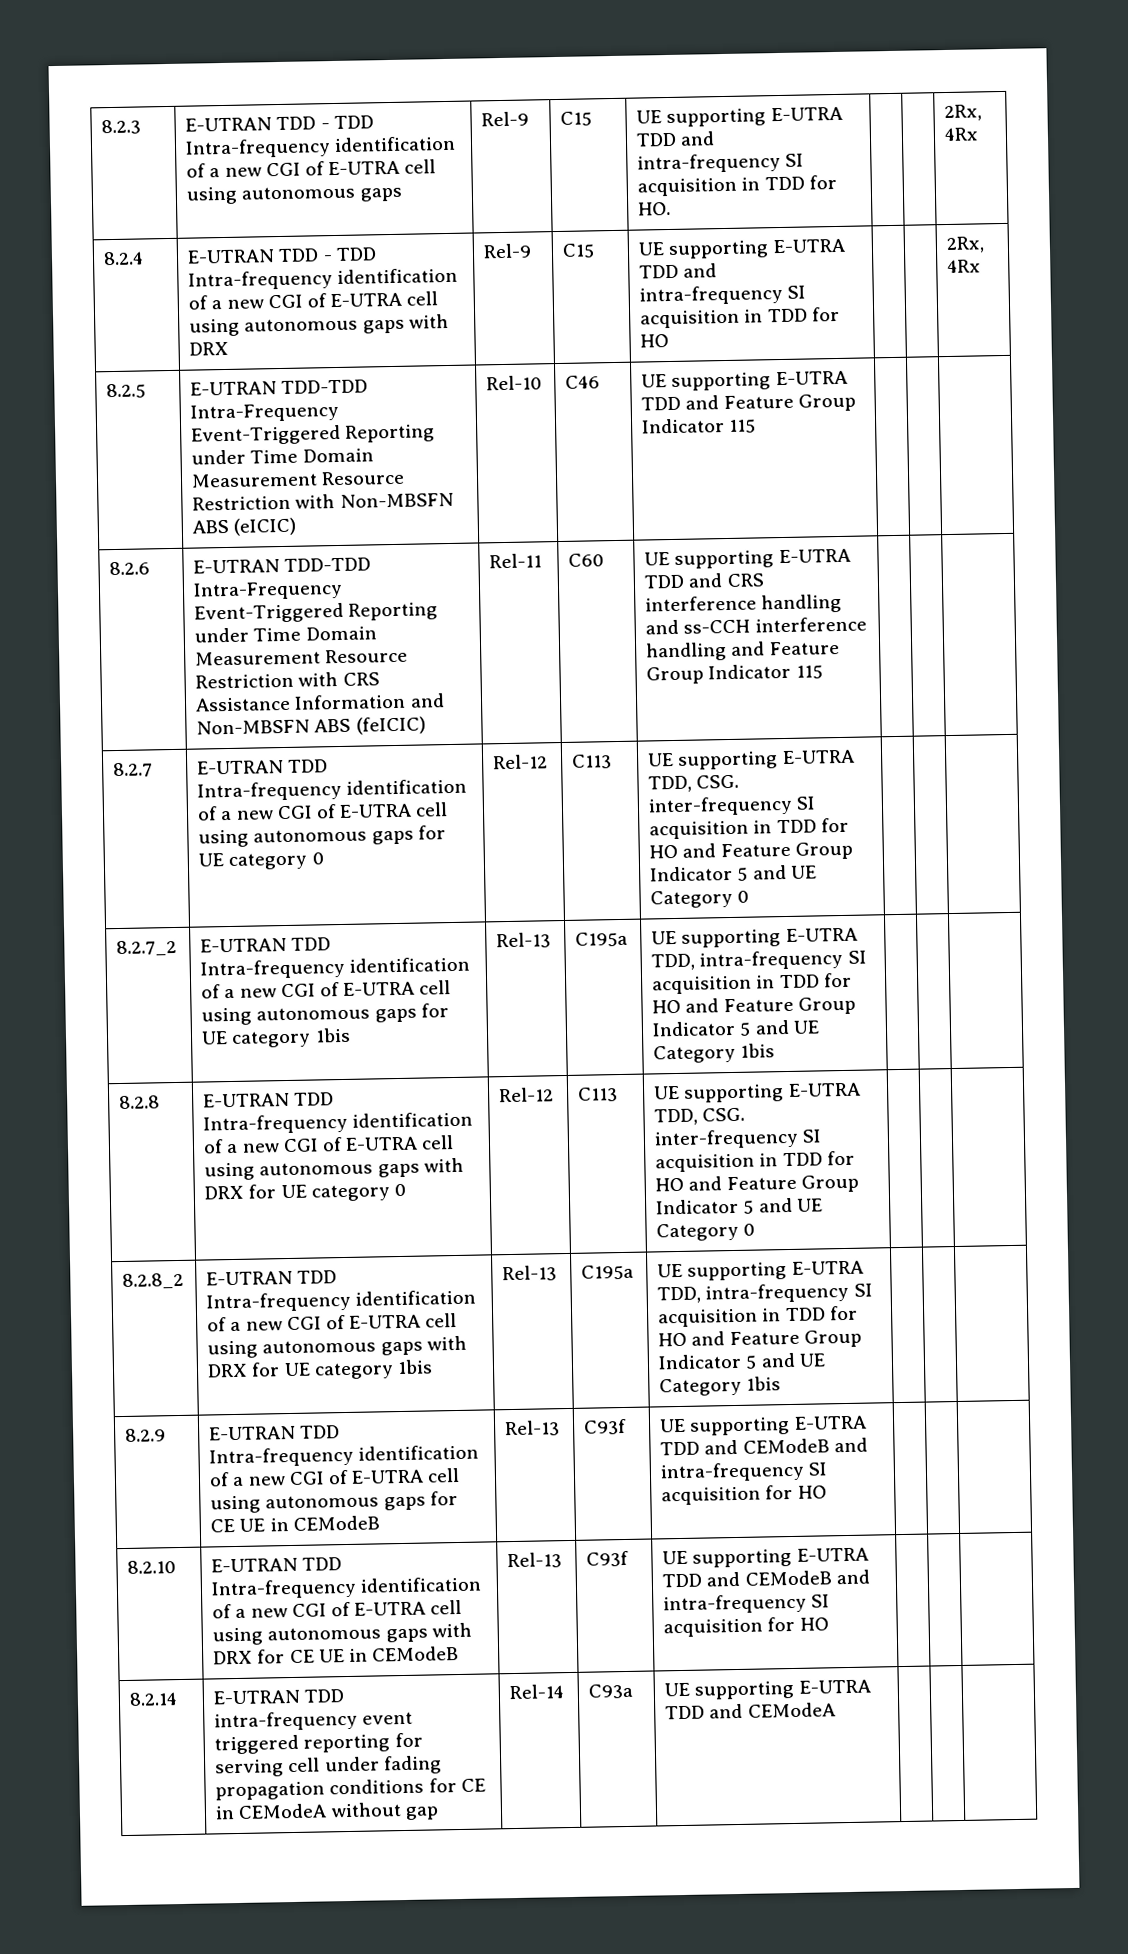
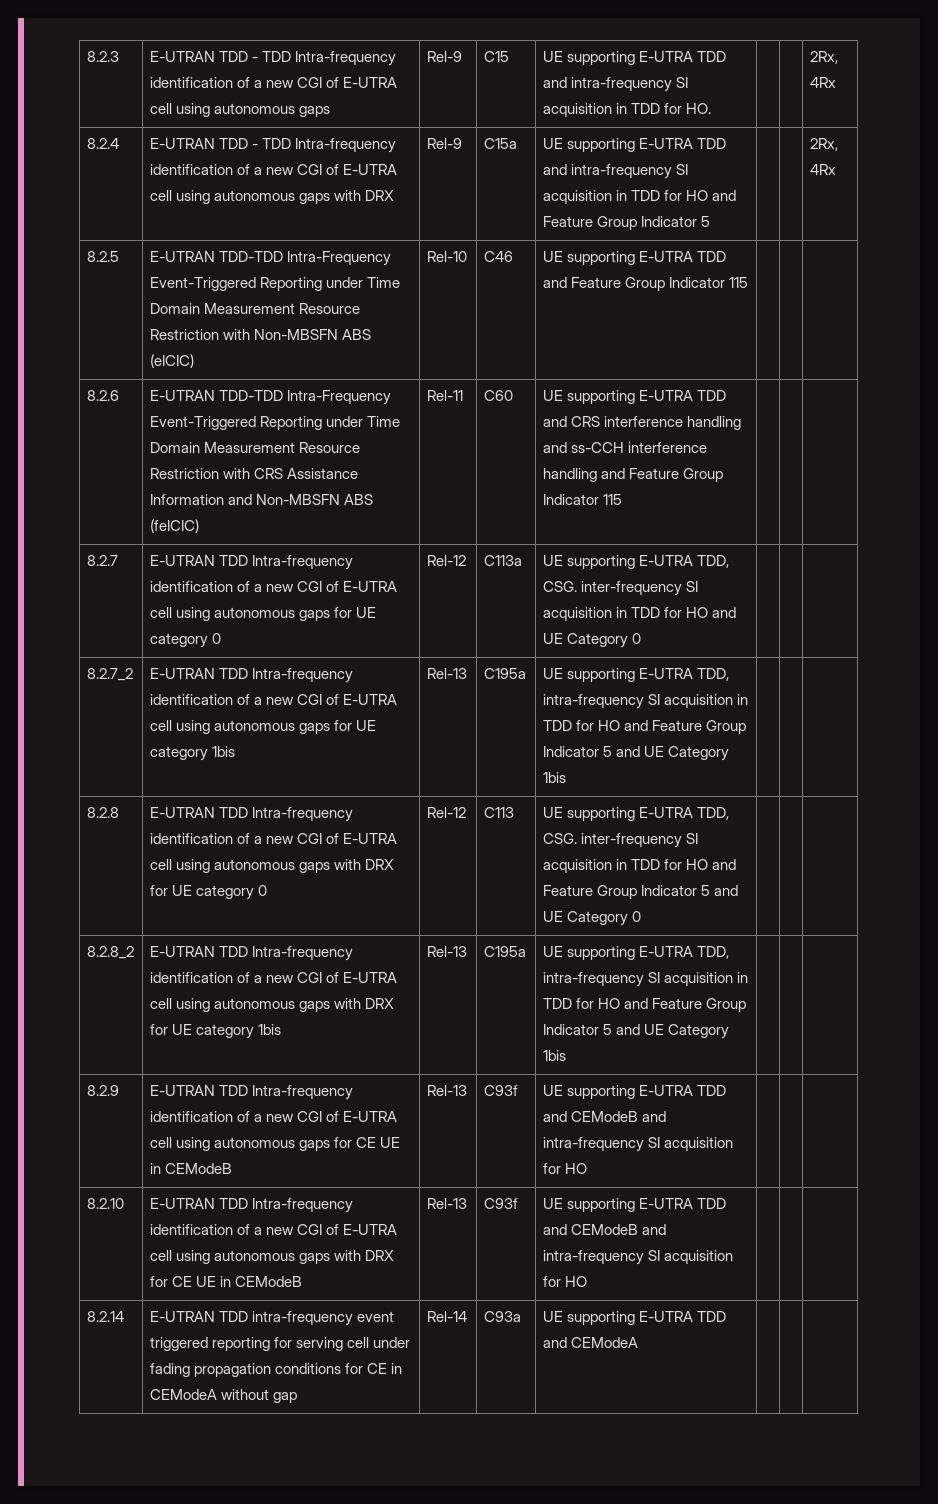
[562,243,596,258] C15 -> [483,138,517,149] C15a
(670, 341) none -> [712,190,737,201] [542,216,710,230] and Feature Group Indicator 5
[572,754,613,769] C113 -> [483,555,522,566] C113a
[720,841,853,860] [650,864,787,882] Feature Group Indicator 5 and -> (737, 612) none

